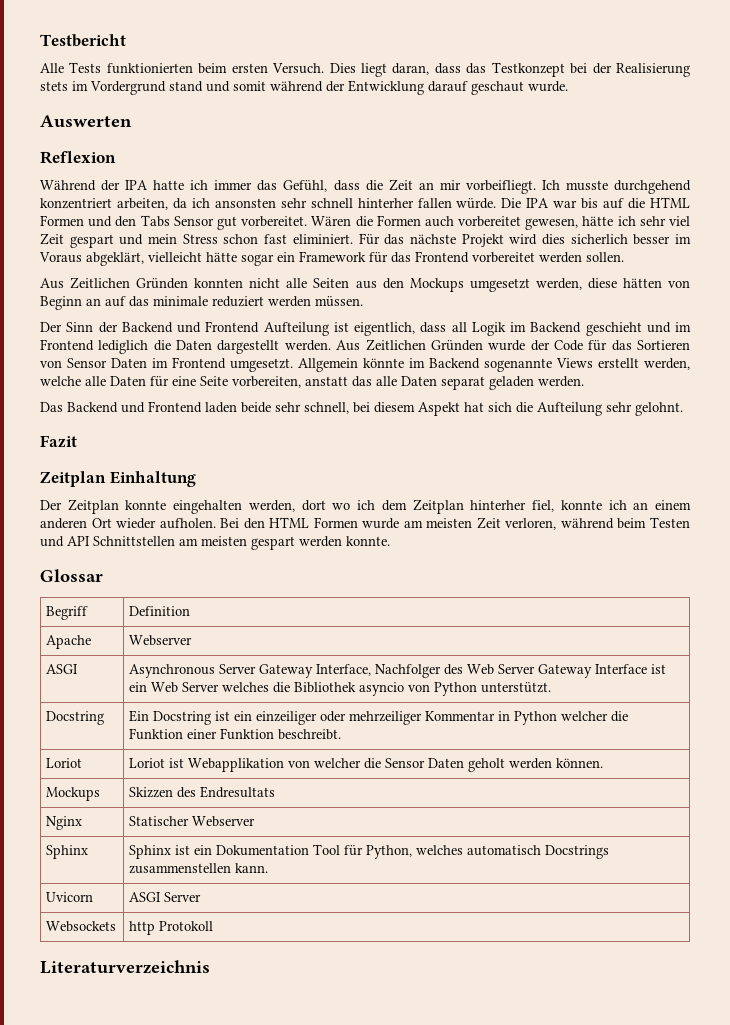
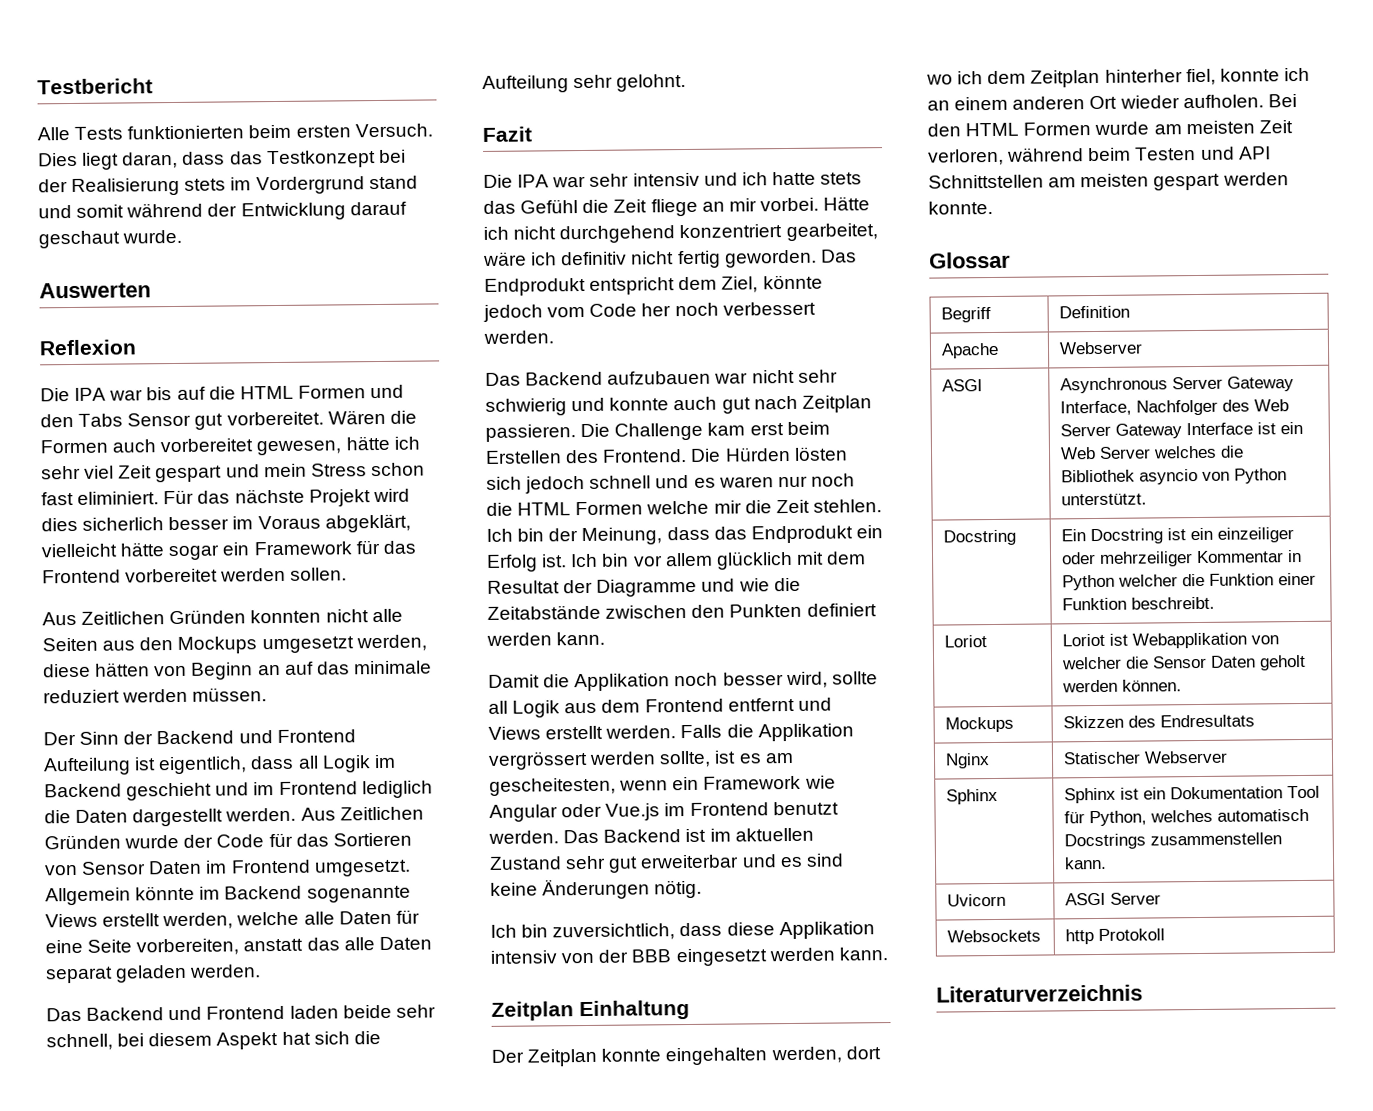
[40,179,691,194] [40,198,497,210] Während der IPA hatte ich immer das Gefühl, dass die Zeit an mir vorbeifliegt. Ich musste durchgehend konzentriert arbeiten, da ich ansonsten sehr schnell hinterher fallen würde. -> (137, 347) none
(77, 441) none -> [483,171,863,188] [483,196,871,217] [483,223,878,244] [483,249,857,269] [484,274,823,296] [483,301,816,322] [483,330,554,344] [485,369,838,386] [485,395,872,416] [485,421,830,442] [485,446,848,464] [486,473,855,494] [486,499,882,516] [486,525,883,546] [486,550,867,572] [487,577,801,597] [487,603,877,620] [486,631,606,646] [488,671,878,692] [488,697,832,718] [488,723,854,742] [488,750,794,770] [489,775,836,796] [489,801,839,822] [488,827,814,844] [489,853,844,873] [490,878,703,900] [490,921,875,941] [490,947,888,967] // Die IPA war sehr intensiv und ich hatte stets das Gefühl die Zeit fliege an mir vorbei. Hätte ich nicht durchgehend konzentriert gearbeitet, wäre ich definitiv nicht fertig geworden. Das Endprodukt entspricht dem Ziel, könnte jedoch vom Code her noch verbessert werden. // Das Backend aufzubauen war nicht sehr schwierig und konnte auch gut nach Zeitplan passieren. Die Challenge kam erst beim Erstellen des Frontend. Die Hürden lösten sich jedoch schnell und es waren nur noch die HTML Formen welche mir die Zeit stehlen. Ich bin der Meinung, dass das Endprodukt ein Erfolg ist. Ich bin vor allem glücklich mit dem Resultat der Diagramme und wie die Zeitabstände zwischen den Punkten definiert werden kann. // Damit die Applikation noch besser wird, sollte all Logik aus dem Frontend entfernt und Views erstellt werden. Falls die Applikation vergrössert werden sollte, ist es am gescheitesten, wenn ein Framework wie Angular oder Vue.js im Frontend benutzt werden. Das Backend ist im aktuellen Zustand sehr gut erweiterbar und es sind keine Änderungen nötig. // Ich bin zuversichtlich, dass diese Applikation intensiv von der BBB eingesetzt werden kann.

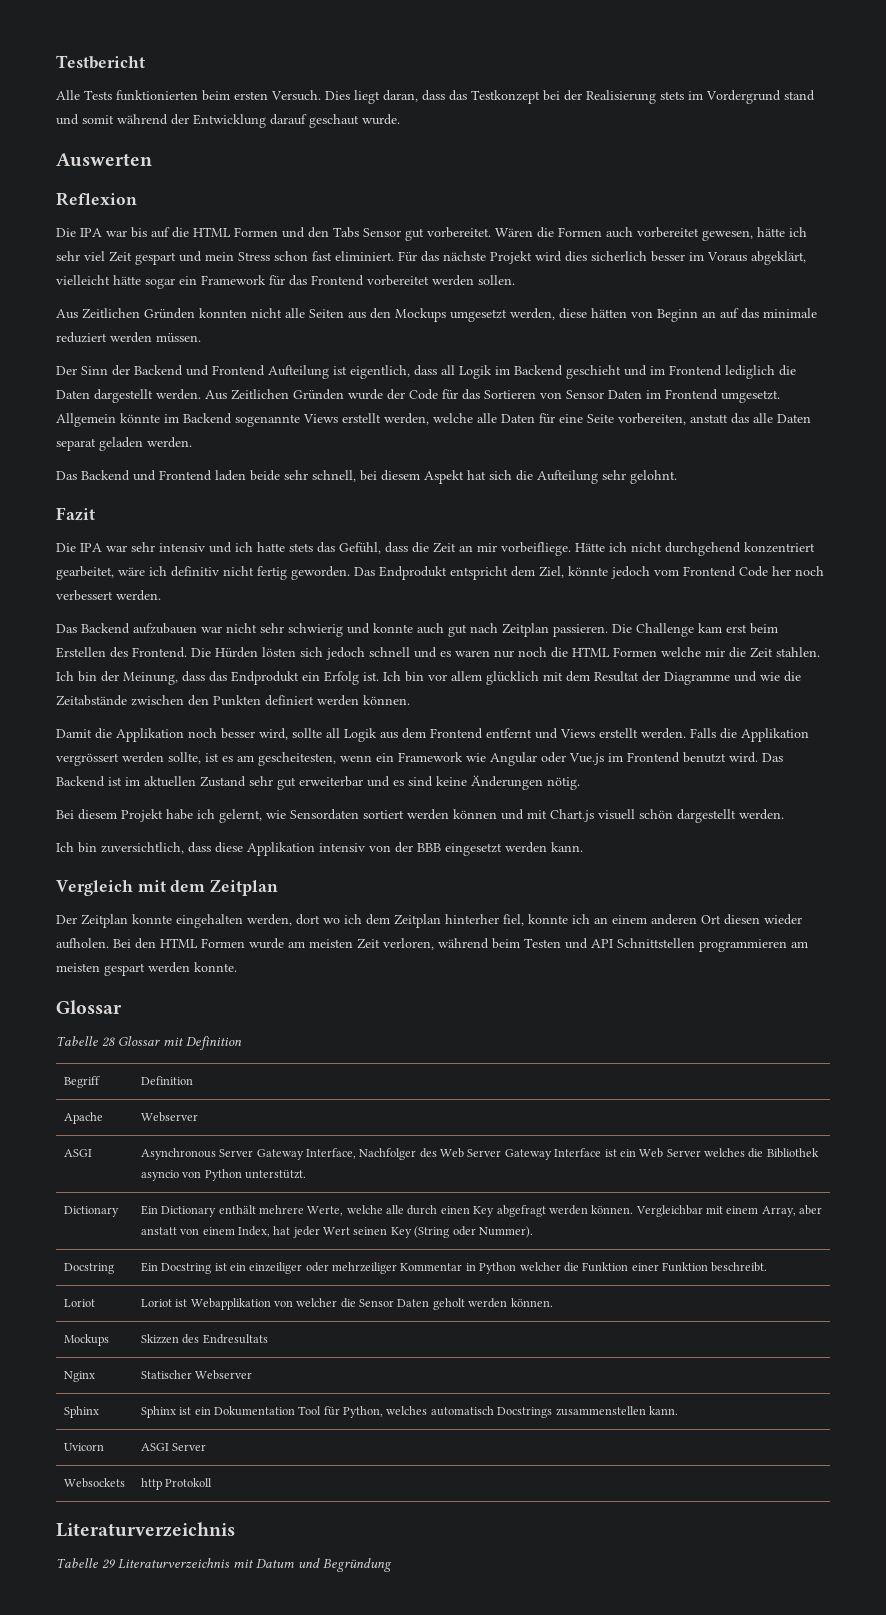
[520,198,698,217] Gefühl die Zeit fliege -> [339,542,456,554] Gefühl, dass die Zeit
[759,197,819,212] vorbei. -> [501,542,571,556] vorbeifliege.
(586, 312) none -> [683,566,736,577] Frontend
[812,499,882,513] stehlen. -> [776,647,820,657] stahlen.
[556,631,606,646] kann. -> [363,695,410,705] können.
[488,830,559,844] werden. -> [729,752,758,763] wird.
(703, 889) none -> [56,809,784,823] // Bei diesem Projekt habe ich gelernt, wie Sensordaten sortiert werden können und mit Chart.js visuell schön dargestellt werden.
[491,999,690,1021] Zeitplan Einhaltung -> [56,879,279,896] Vergleich mit dem Zeitplan
(1118, 102) none -> [724,914,760,925] diesen
(1044, 181) none -> [699,939,787,952] programmieren
(1011, 260) none -> [56,1036,242,1050] // Tabelle 28 Glossar mit Definition
(1148, 499) none -> [63,1206,119,1217] [140,1205,823,1217] [140,1226,533,1238] // Dictionary | Ein Dictionary enthält mehrere Werte, welche alle durch einen Key abgefragt werden können. Vergleichbar mit einem Array, aber anstatt von einem Index, hat jeder Wert seinen Key (String oder Nummer).
(1143, 993) none -> [56,1558,392,1572] // Tabelle 29 Literaturverzeichnis mit Datum und Begründung

